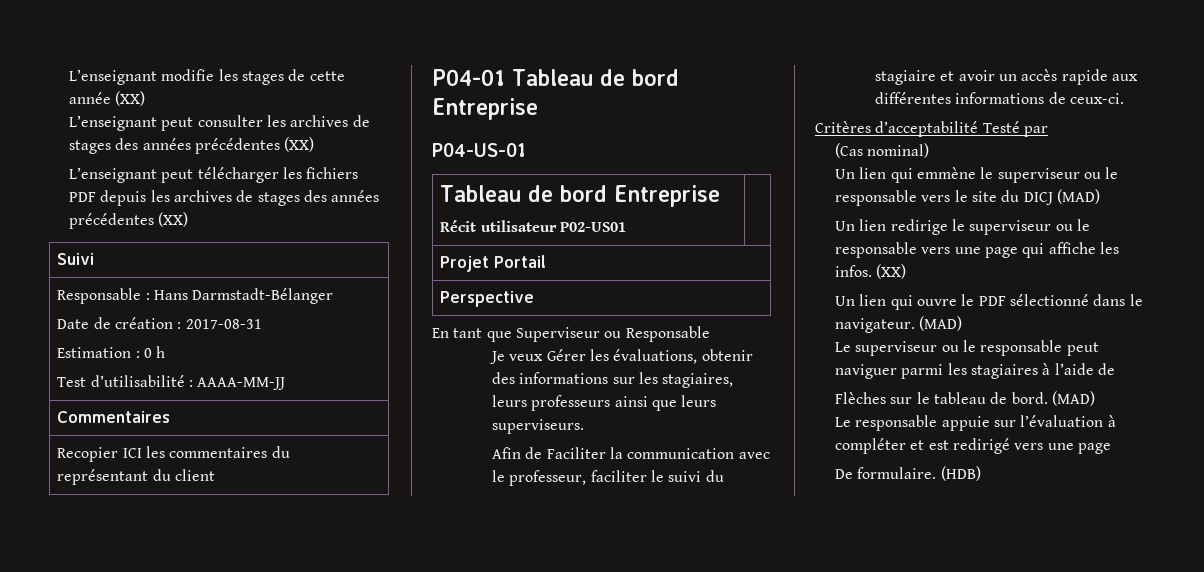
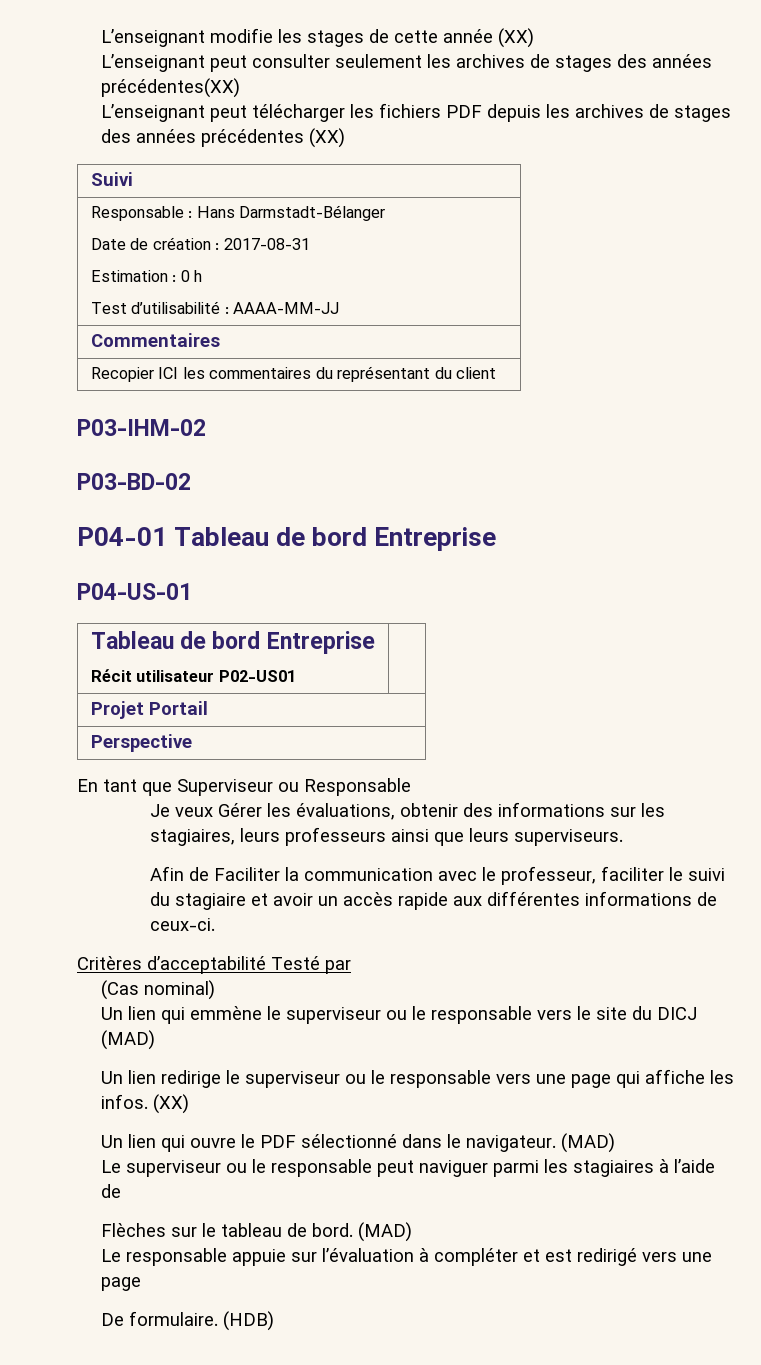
[266,115,370,127] [68,137,315,154] les archives de stages des années précédentes (XX) -> [335,54,713,72] [101,78,241,98] seulement les archives de stages des années précédentes(XX)
(216, 475) none -> [77,419,206,436] [77,473,191,490] // P03-IHM-02 // P03-BD-02

